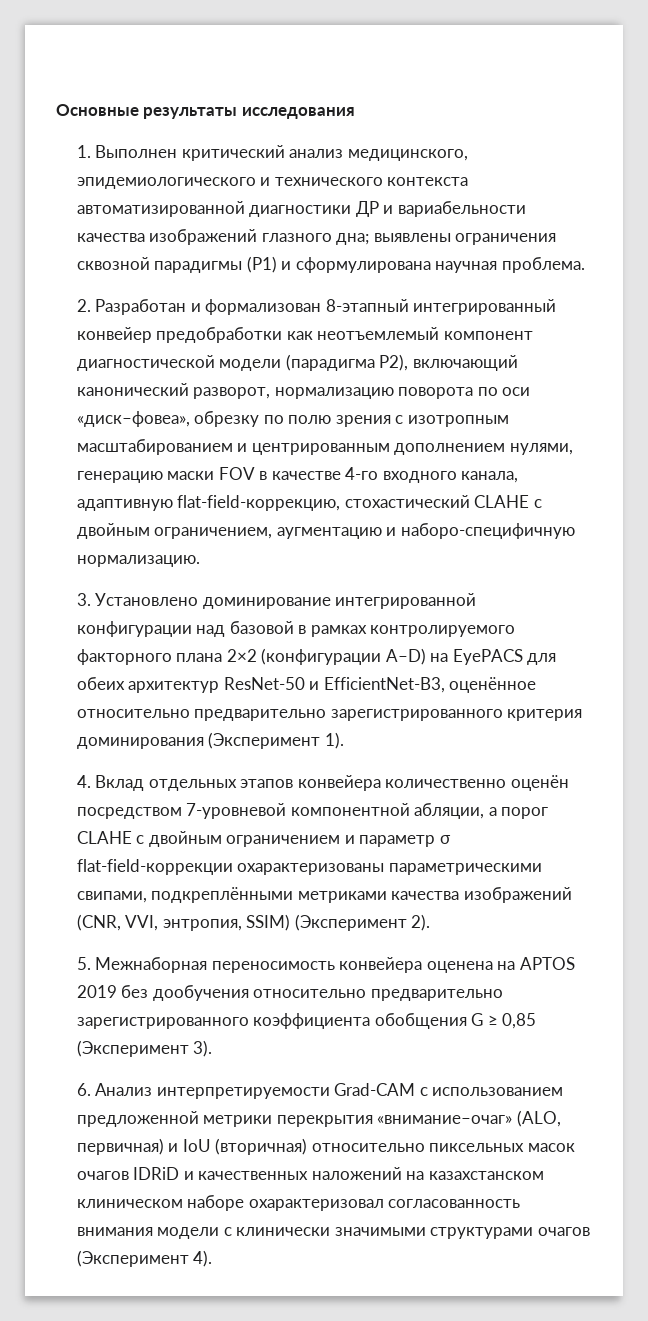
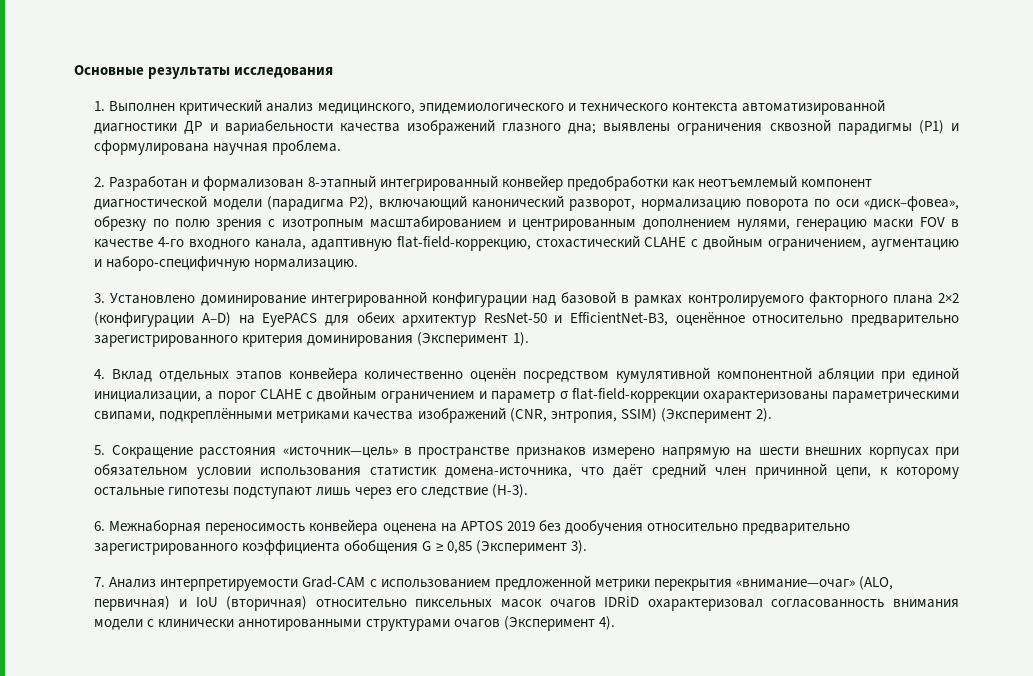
[186,803,485,819] 7-уровневой компонентной абляции, -> [615,367,960,383] [94,391,202,402] кумулятивной компонентной абляции при единой инициализации,
[125,915,159,931] VVI, -> (547, 415) none
(92, 963) none -> [111,445,959,459] [94,463,959,479] [94,484,528,499] [94,521,106,531] Сокращение расстояния «источник—цель» в пространстве признаков измерено напрямую на шести внешних корпусах при обязательном условии использования статистик домена-источника, что даёт средний член причинной цепи, к которому остальные гипотезы подступают лишь через его следствие (H-3). // 6.
[77,1083,92,1096] 6. -> [94,577,106,587] 7.
[377,1115,513,1124] «внимание–очаг» -> [735,579,855,588] «внимание—очаг»
[183,1167,544,1180] [77,1195,245,1211] и качественных наложений на казахстанском клиническом наборе -> (640, 601) none
[334,1227,426,1236] значимыми -> [238,619,362,631] аннотированными

